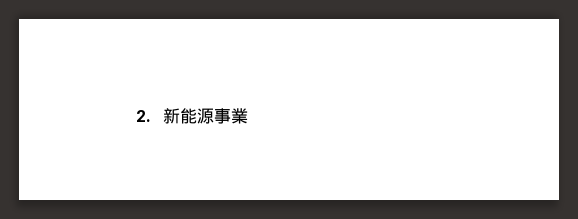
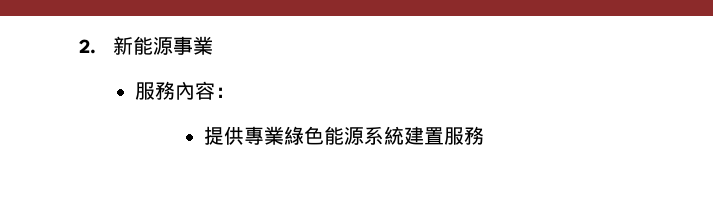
(248, 116) none -> [135,81,236,100] [203,126,484,145] // 服務內容： // 提供專業綠色能源系統建置服務

